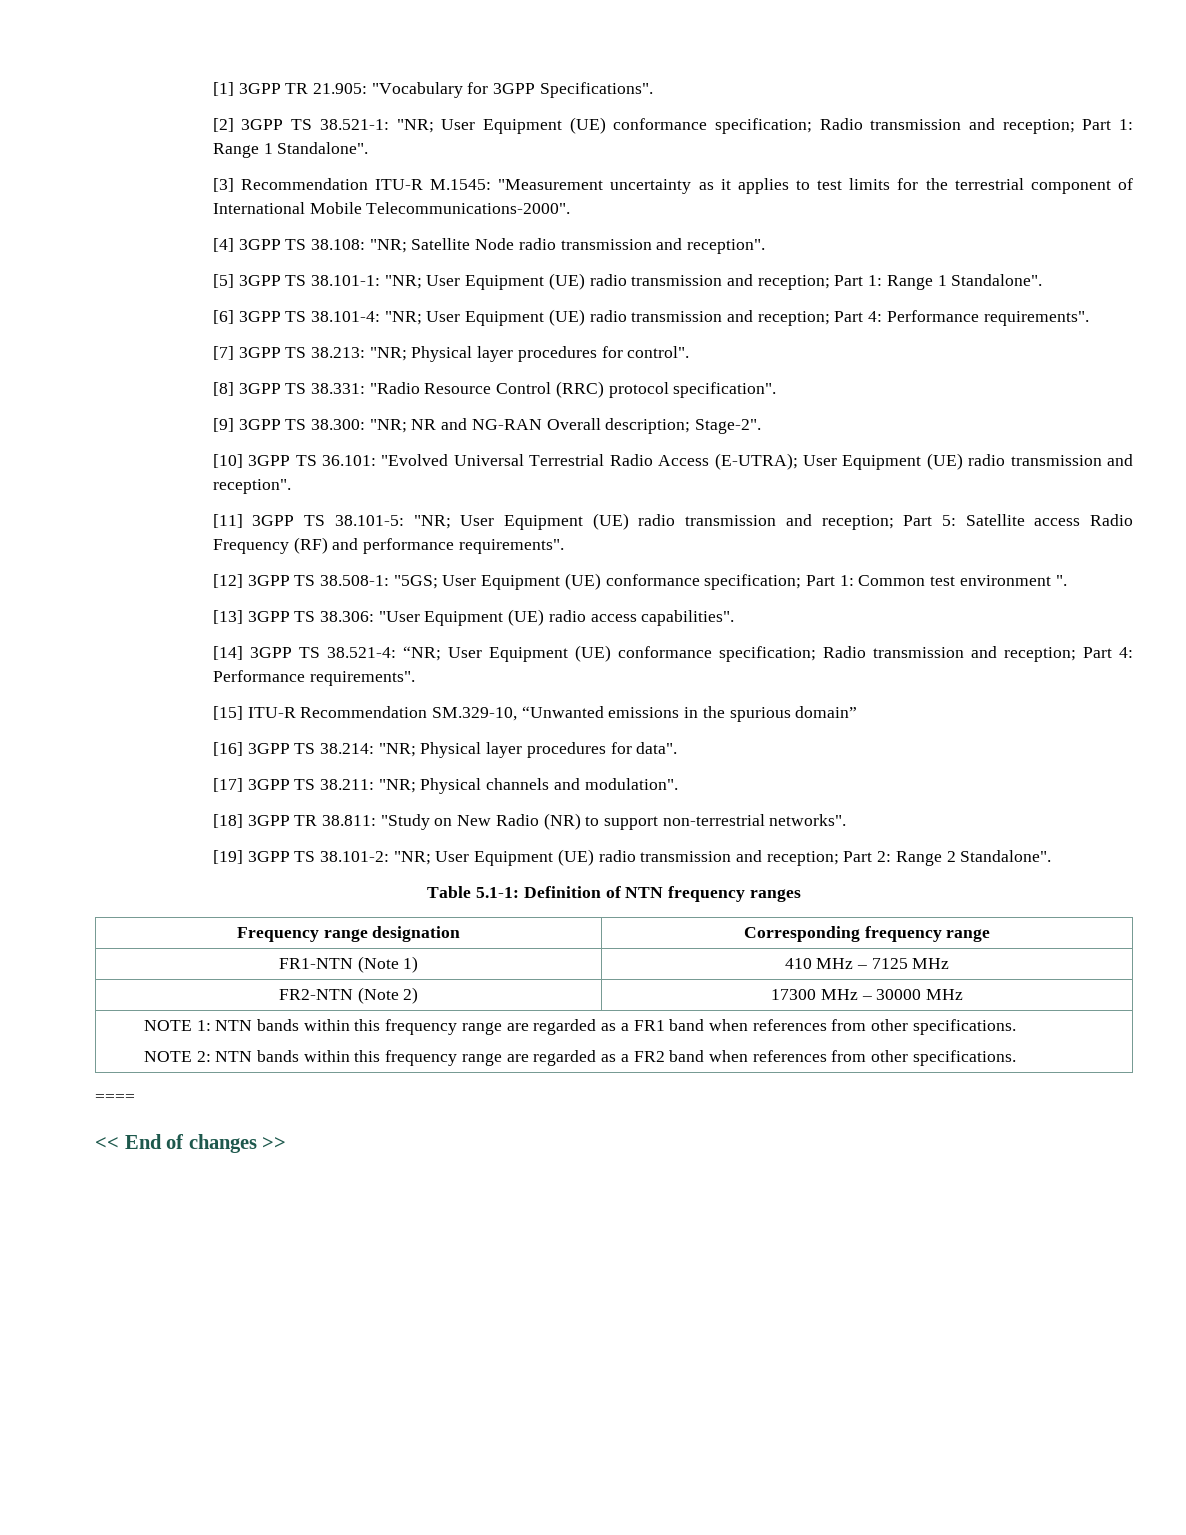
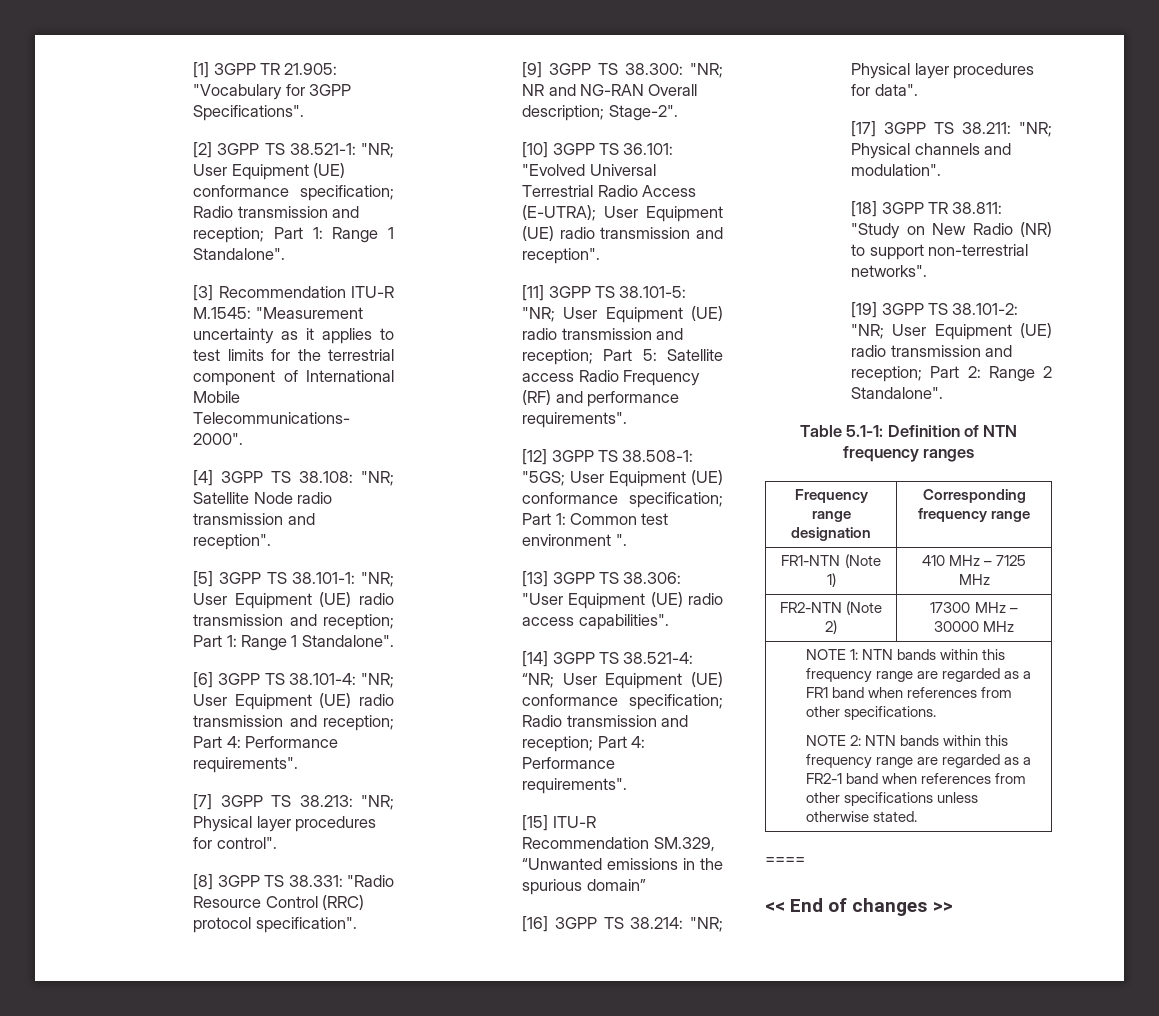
[431,707,517,721] SM.329-10, -> [653,837,715,851] SM.329,
[633,1050,1016,1066] FR2 band when references from other specifications. -> [805,773,1026,784] [805,792,978,806] [805,811,917,822] FR2-1 band when references from other specifications unless otherwise stated.

